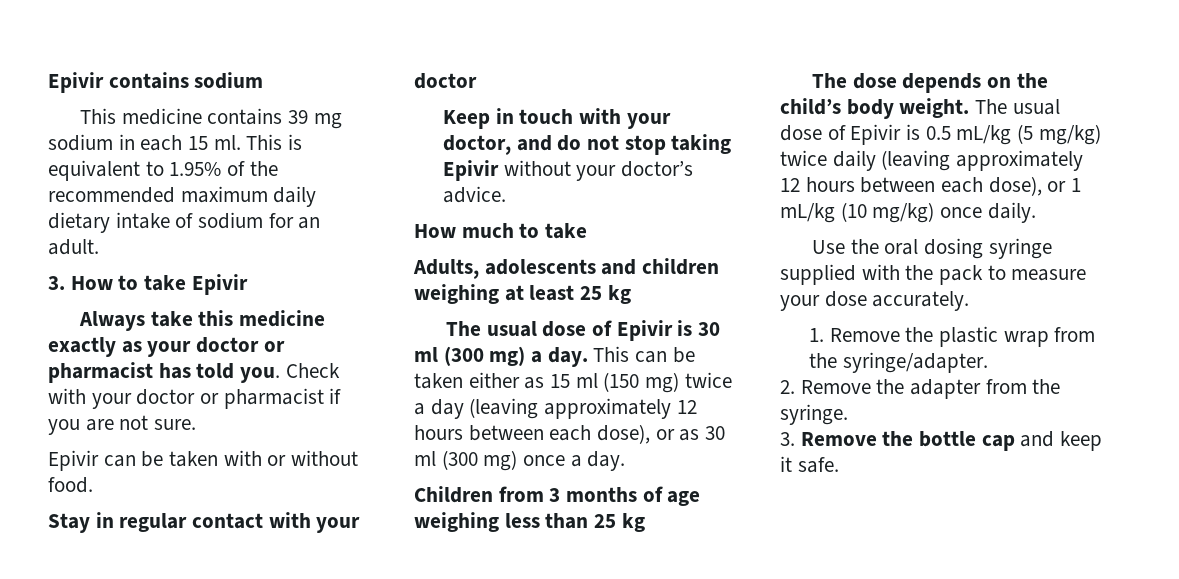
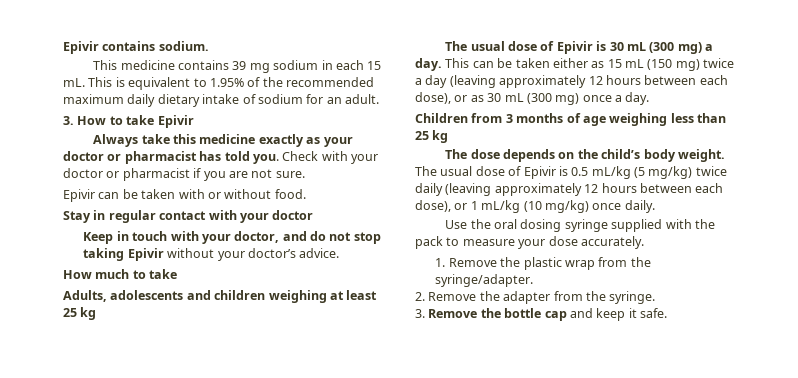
[194,72,264,89] sodium -> [158,41,209,51] sodium.
[213,135,241,150] ml. -> [63,78,85,87] mL.
[414,347,438,362] ml -> [626,42,646,51] mL
[575,373,598,388] ml -> [625,59,644,68] mL
[414,451,436,466] ml -> [504,93,524,102] mL

